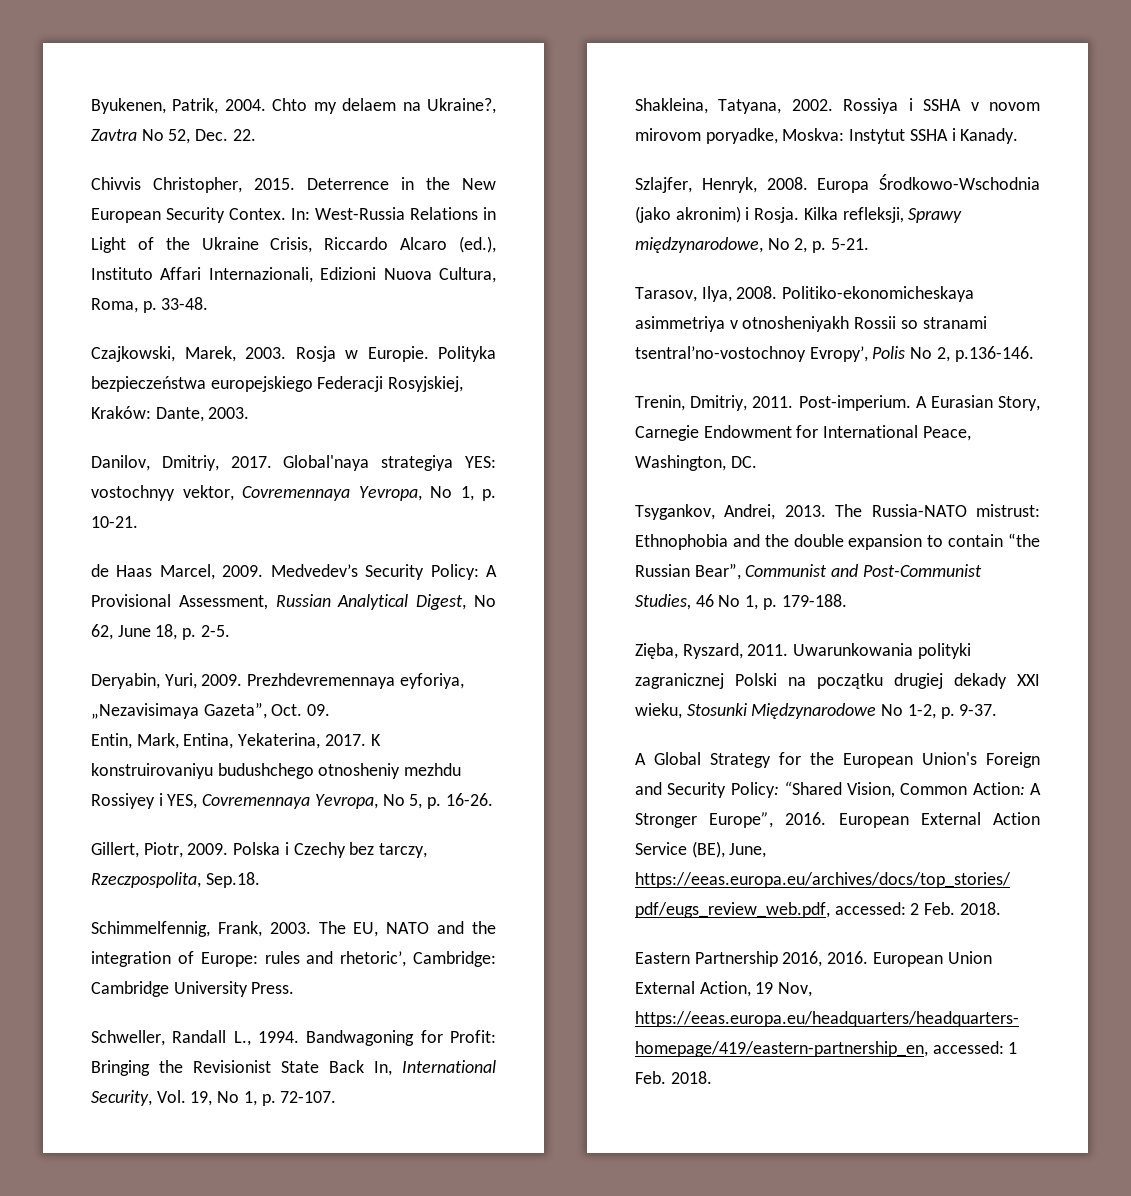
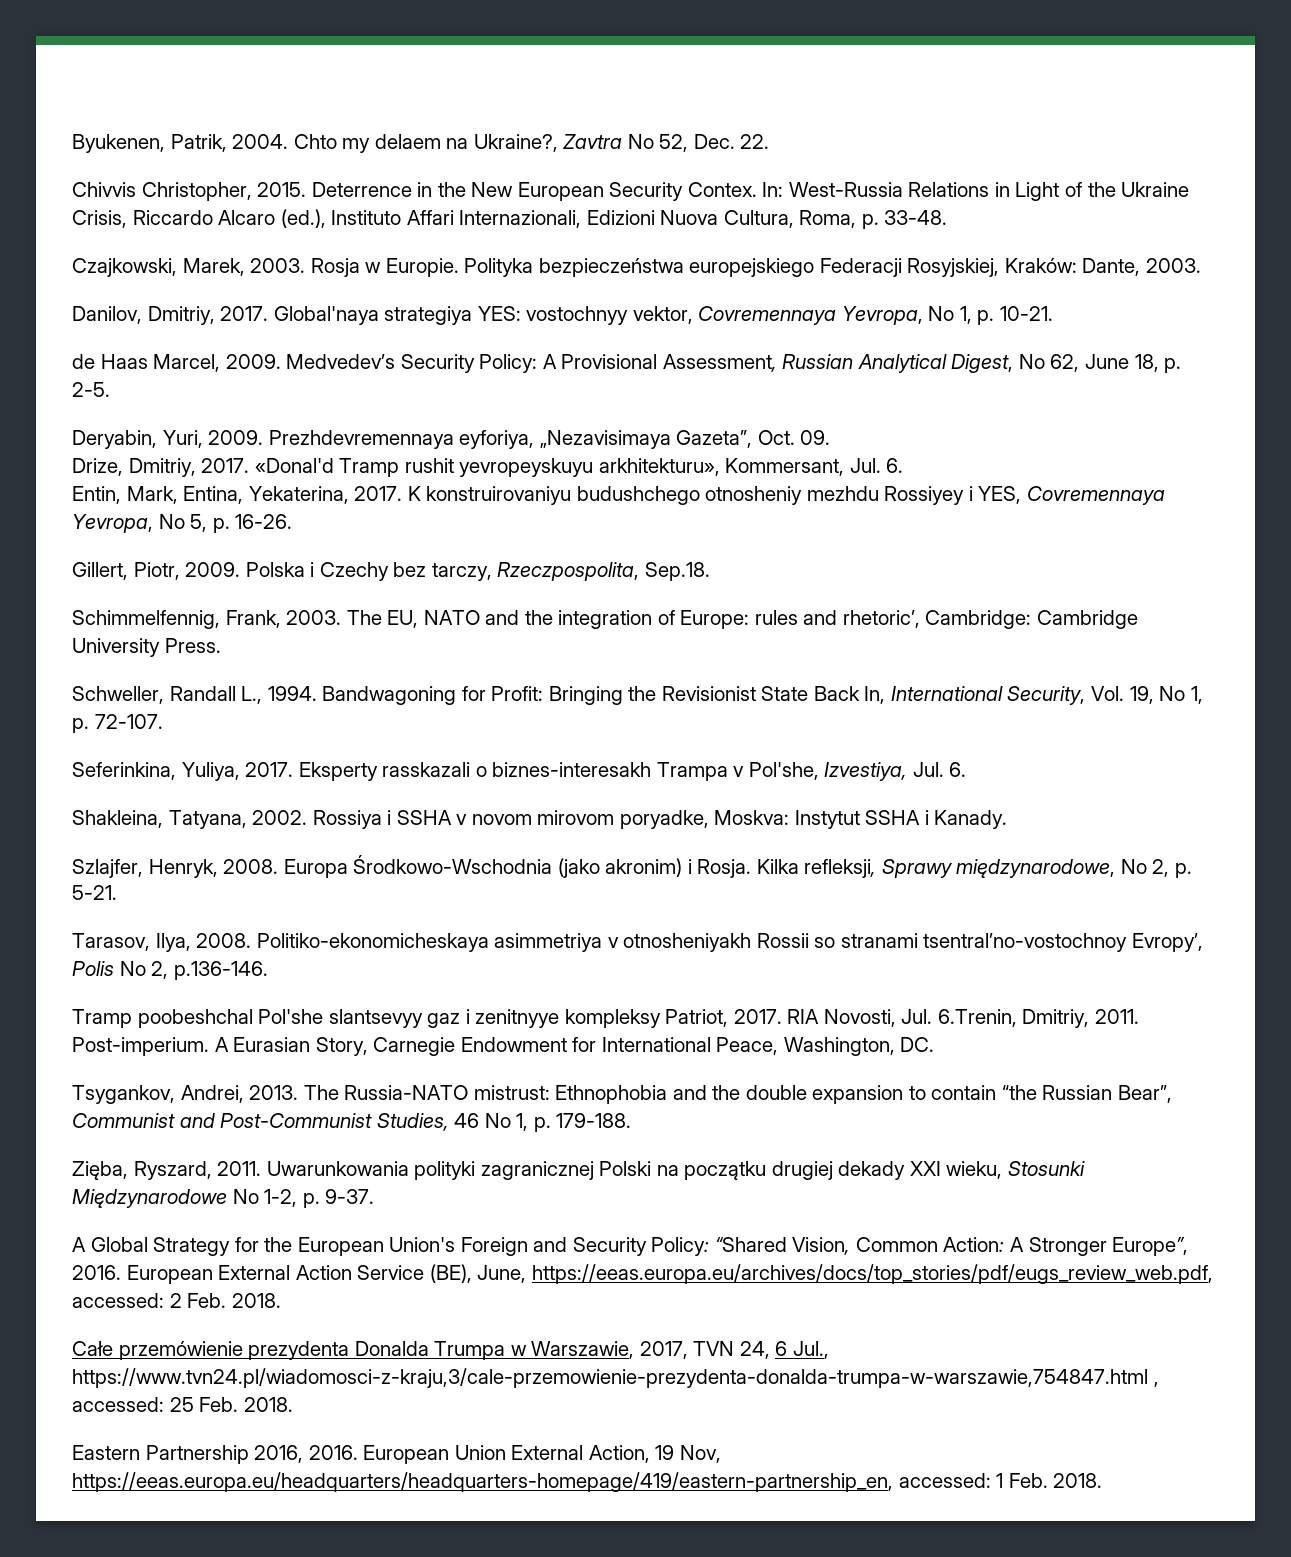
(331, 710) none -> [72,458,904,477] // Drize, Dmitriy, 2017. «Donal'd Tramp rushit yevropeyskuyu arkhitekturu», Kommersant, Jul. 6.
(337, 1097) none -> [72,762,967,781] // Seferinkina, Yuliya, 2017. Eksperty rasskazali o biznes-interesakh Trampa v Pol'she, Izvestiya, Jul. 6.
[635,395,685,411] Trenin, -> [72,1009,1017,1028] Tramp poobeshchal Pol'she slantsevyy gaz i zenitnyye kompleksy Patriot, 2017. RIA Novosti, Jul. 6.Trenin,
(1001, 908) none -> [72,1341,829,1360] [72,1368,1159,1388] [72,1397,293,1412] // Całe przemówienie prezydenta Donalda Trumpa w Warszawie, 2017, TVN 24, 6 Jul., https://www.tvn24.pl/wiadomosci-z-kraju,3/cale-przemowienie-prezydenta-donalda-trumpa-w-warszawie,754847.html , accessed: 25 Feb. 2018.

